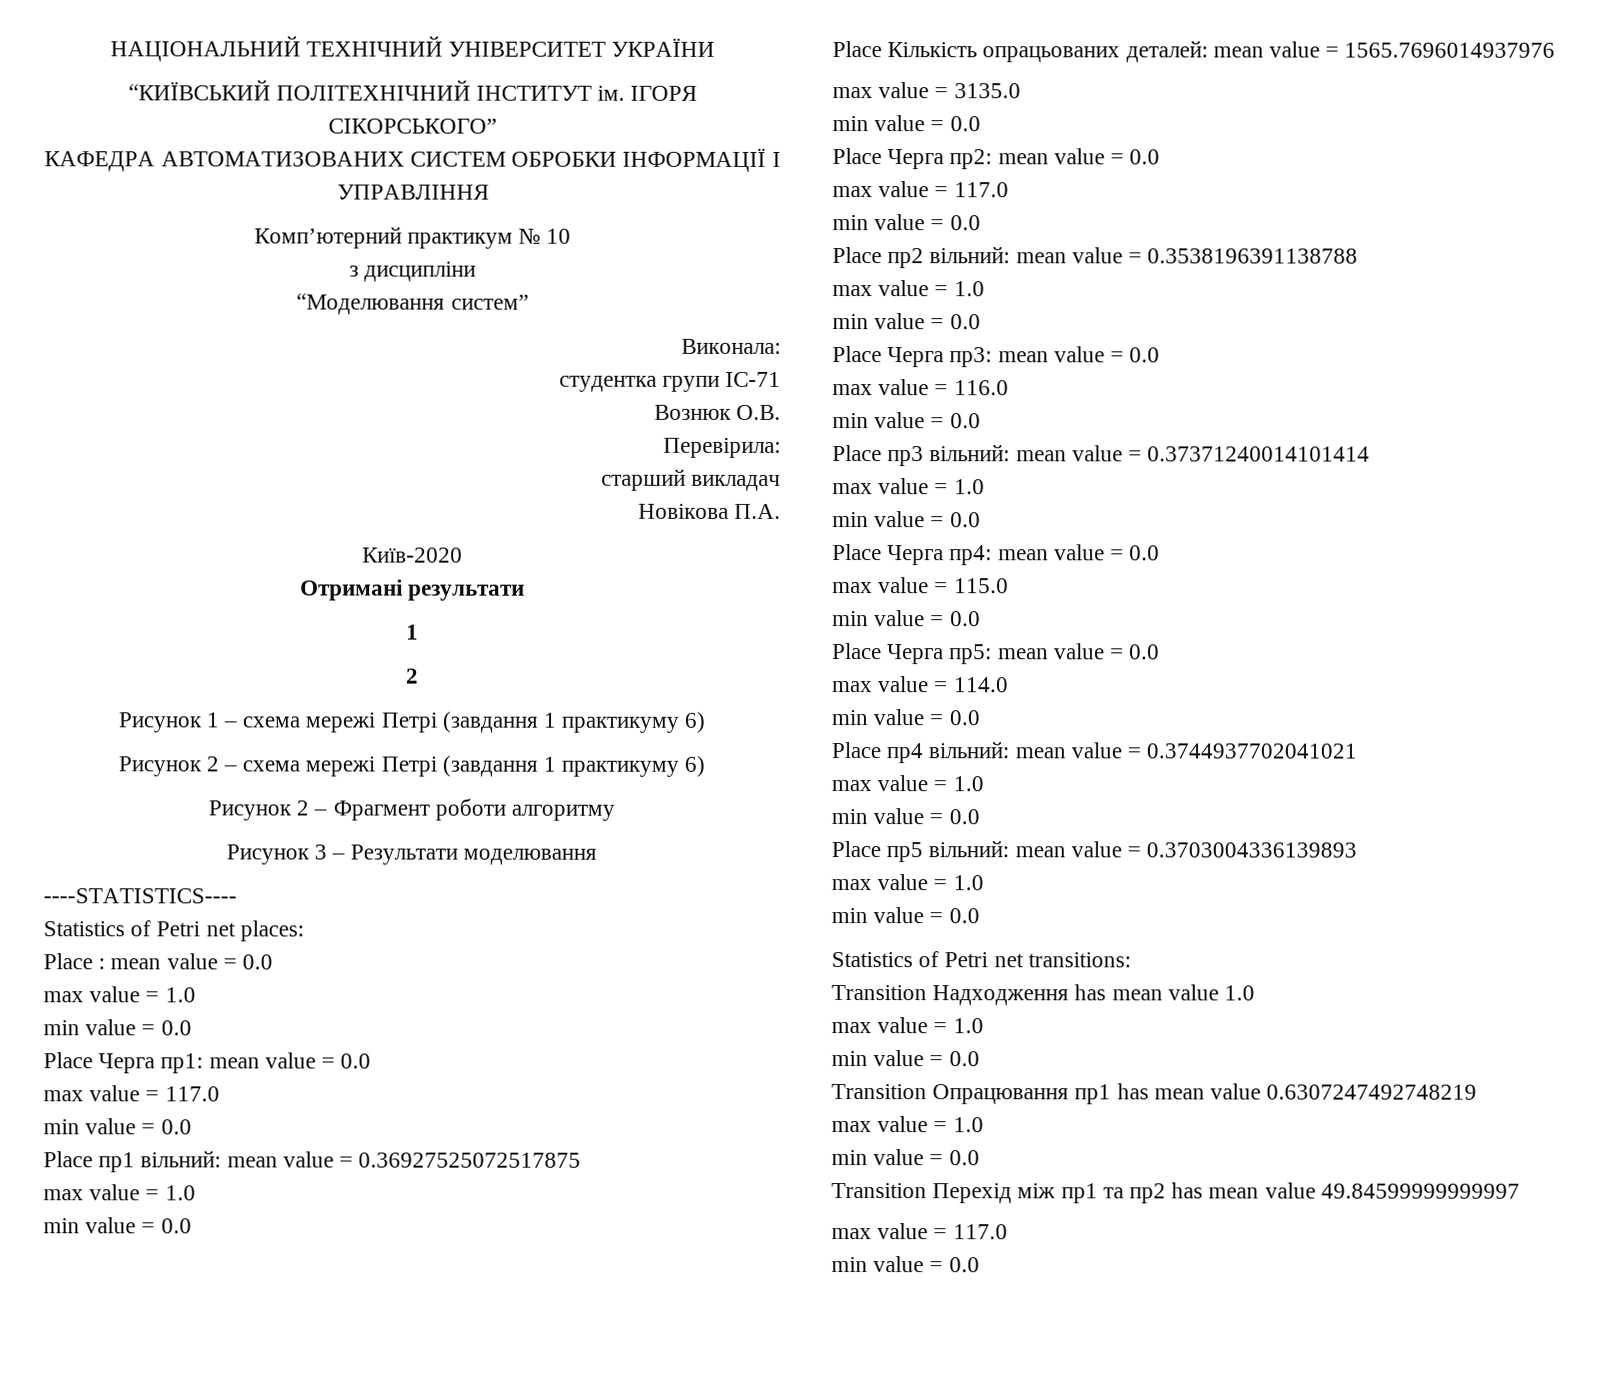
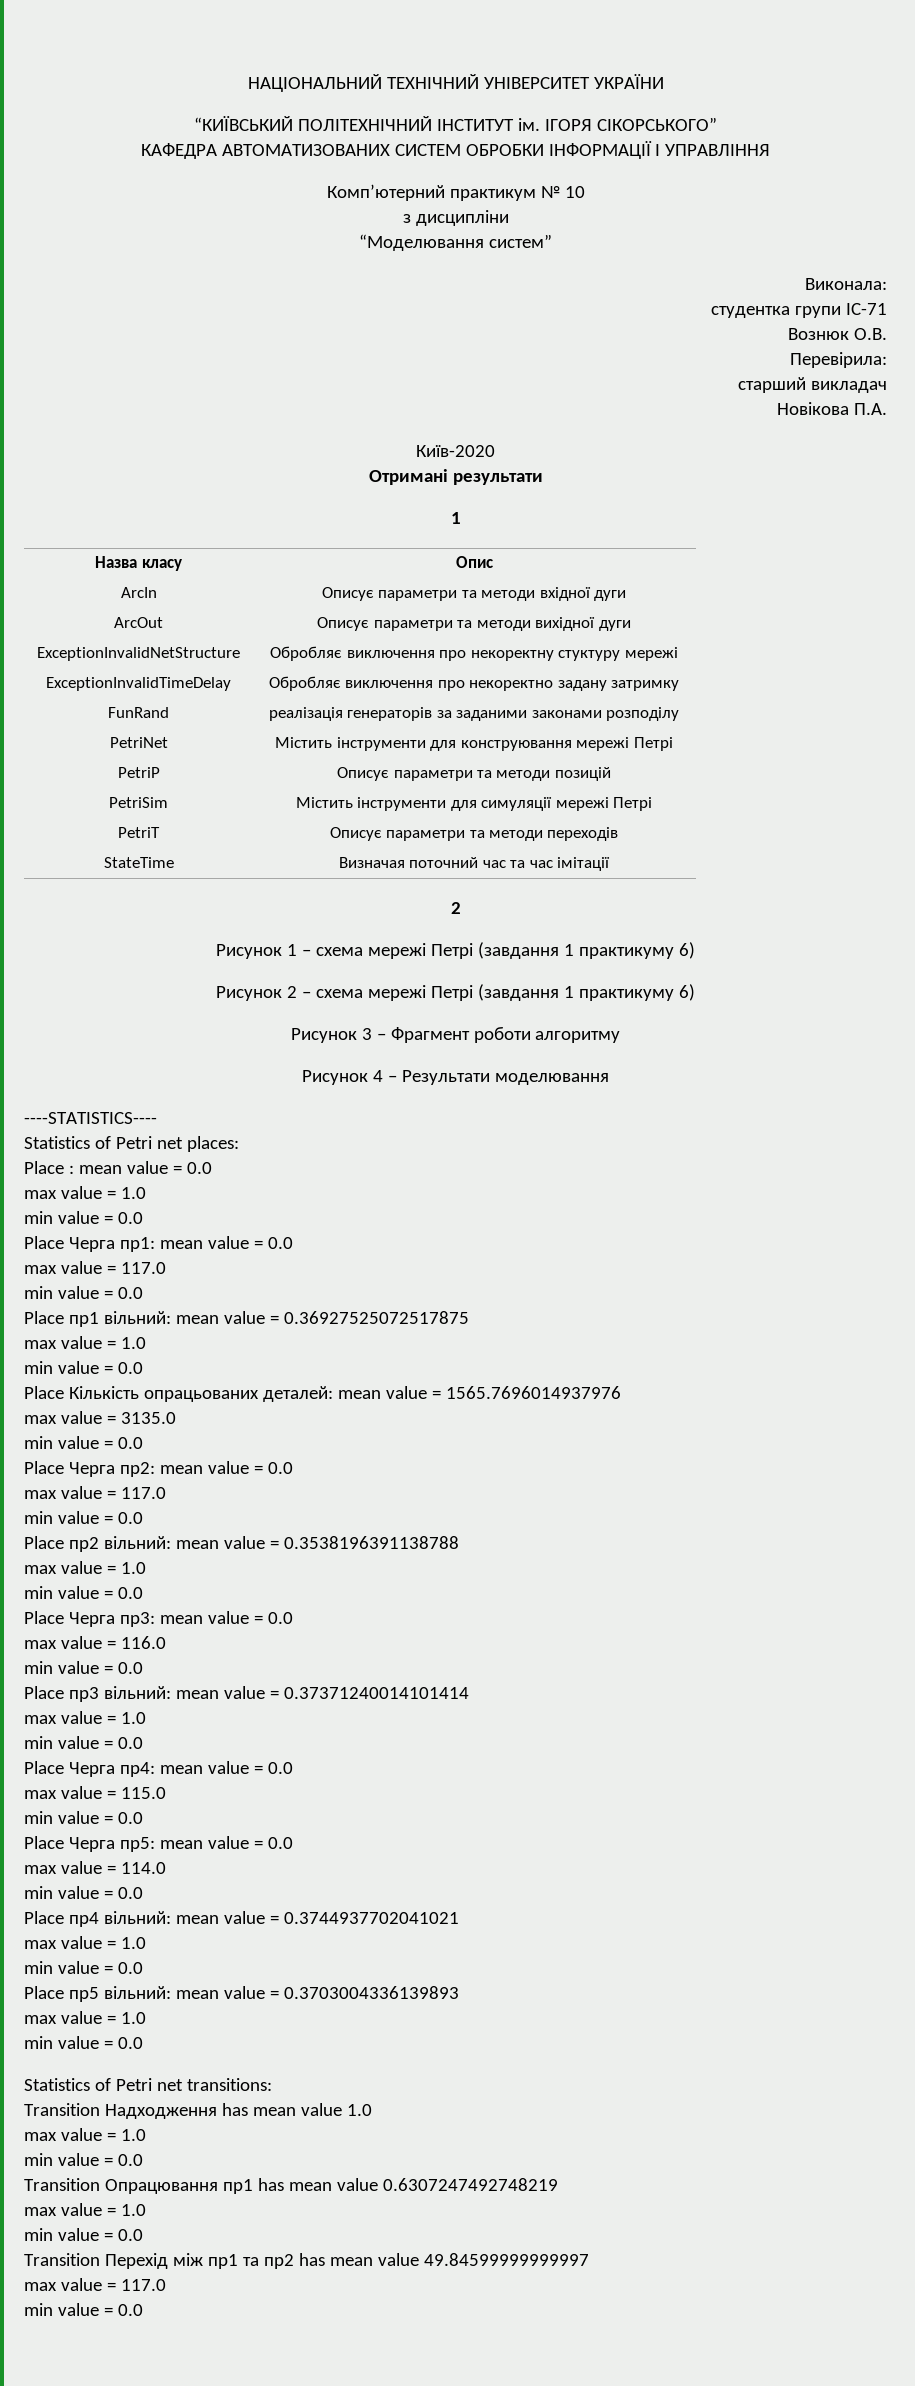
(419, 632) none -> [95,556,182,571] [455,556,493,568] [120,587,157,598] [321,587,627,601] [114,617,163,628] [317,617,631,631] [37,647,240,661] [270,646,678,661] [46,677,231,691] [268,676,680,691] [108,707,169,718] [268,707,680,721] [109,737,168,748] [275,737,673,751] [117,767,160,778] [337,767,611,781] [109,797,168,808] [295,797,653,811] [118,827,160,838] [329,827,619,841] [103,857,174,868] [338,857,611,871] // Назва класу | Опис // ArcIn | Описує параметри та методи вхідної дуги // ArcOut | Описує параметри та методи вихідної дуги // ExceptionInvalidNetStructure | Обробляє виключення про некоректну стуктуру мережі // ExceptionInvalidTimeDelay | Обробляє виключення про некоректно задану затримку // FunRand | реалізація генераторів за заданими законами розподілу // PetriNet | Містить інструменти для конструювання мережі Петрі // PetriP | Описує параметри та методи позицій // PetriSim | Містить інструменти для симуляції мережі Петрі // PetriT | Описує параметри та методи переходів // StateTime | Визначая поточний час та час імітації
[296,800,310,816] 2 -> [361,1028,372,1040] 3
[313,844,327,860] 3 -> [373,1070,384,1082] 4

